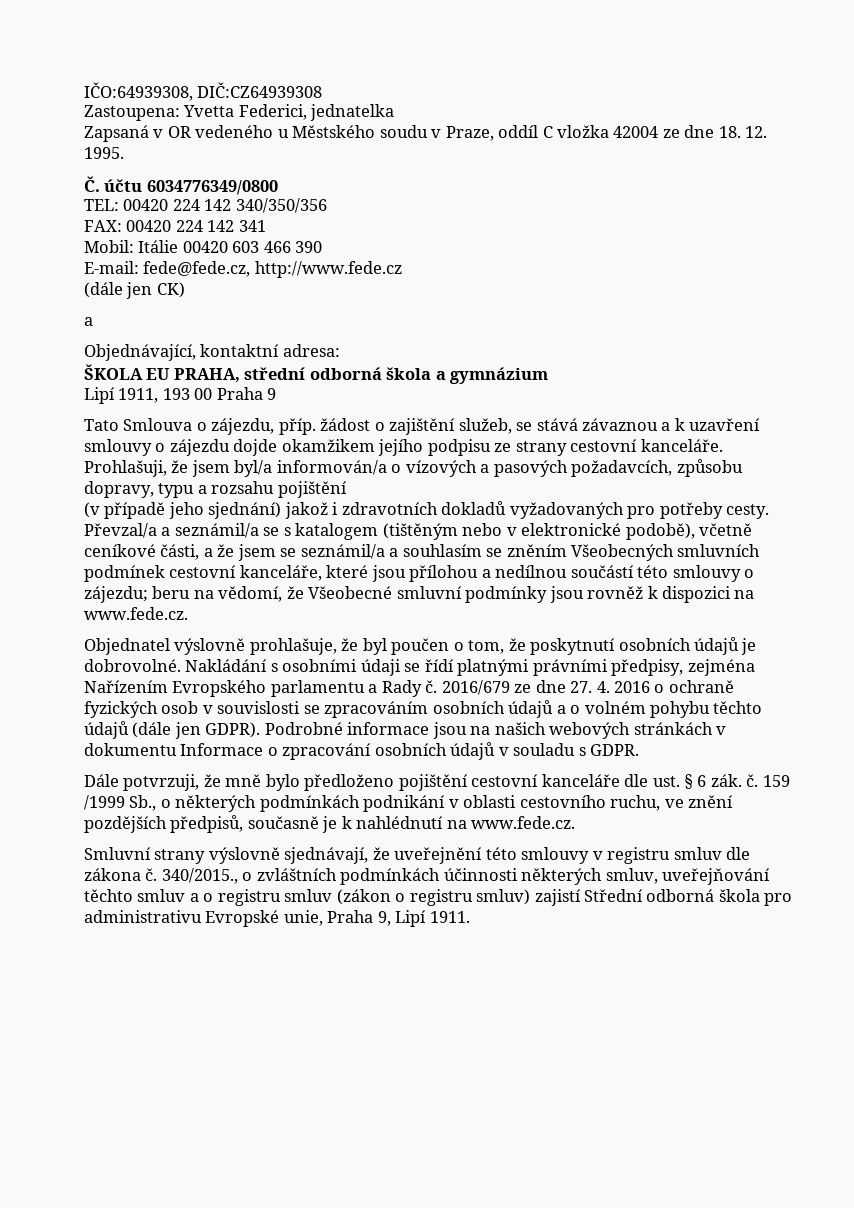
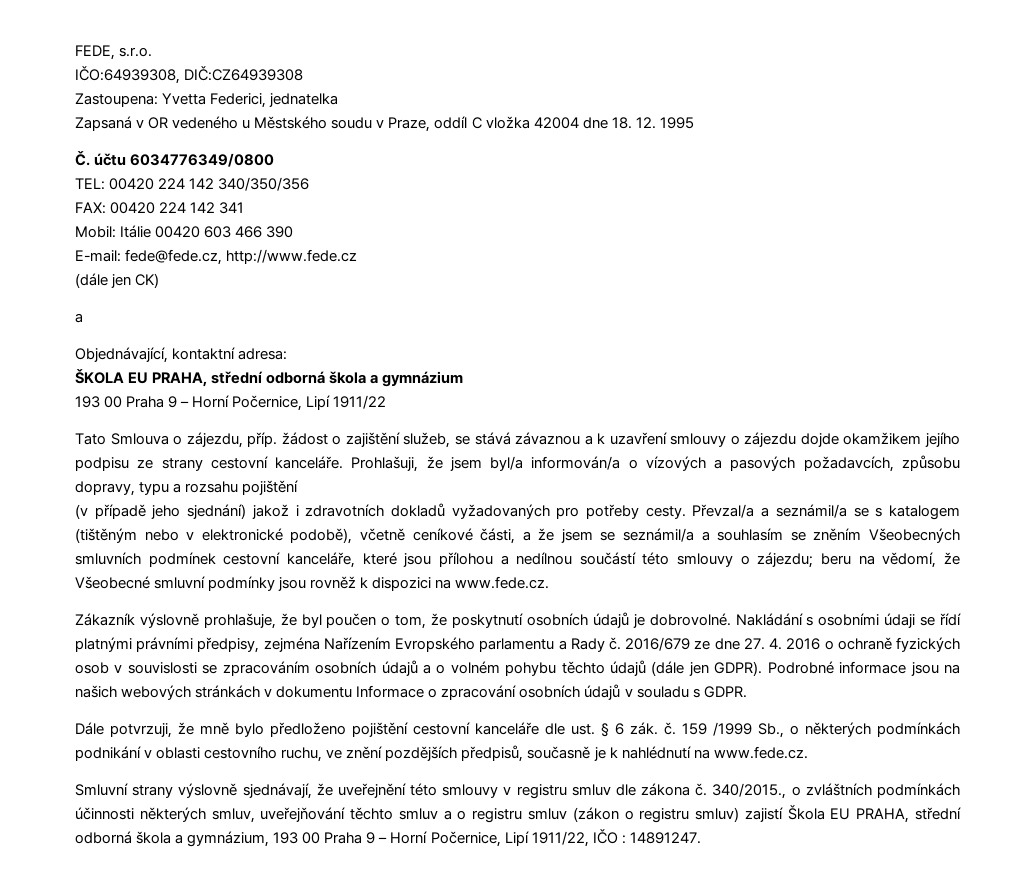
(84, 91) none -> [75,45,153,60] FEDE, s.r.o. //
[662,129,680,138] ze -> (579, 123) none
[84,147,124,159] 1995. -> [659,117,694,129] 1995
[84,387,277,404] Lipí 1911, 193 00 Praha 9 -> [75,395,387,411] 193 00 Praha 9 – Horní Počernice, Lipí 1911/22
[84,638,170,655] Objednatel -> [75,613,135,626] Zákazník
[584,889,793,906] [84,910,470,927] Střední odborná škola pro administrativu Evropské unie, Praha 9, Lipí 1911. -> [787,805,962,823] [75,829,701,847] Škola EU PRAHA, střední odborná škola a gymnázium, 193 00 Praha 9 – Horní Počernice, Lipí 1911/22, IČO : 14891247.

